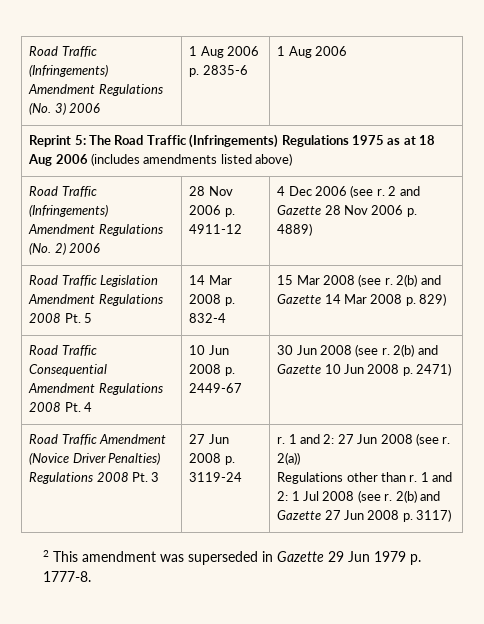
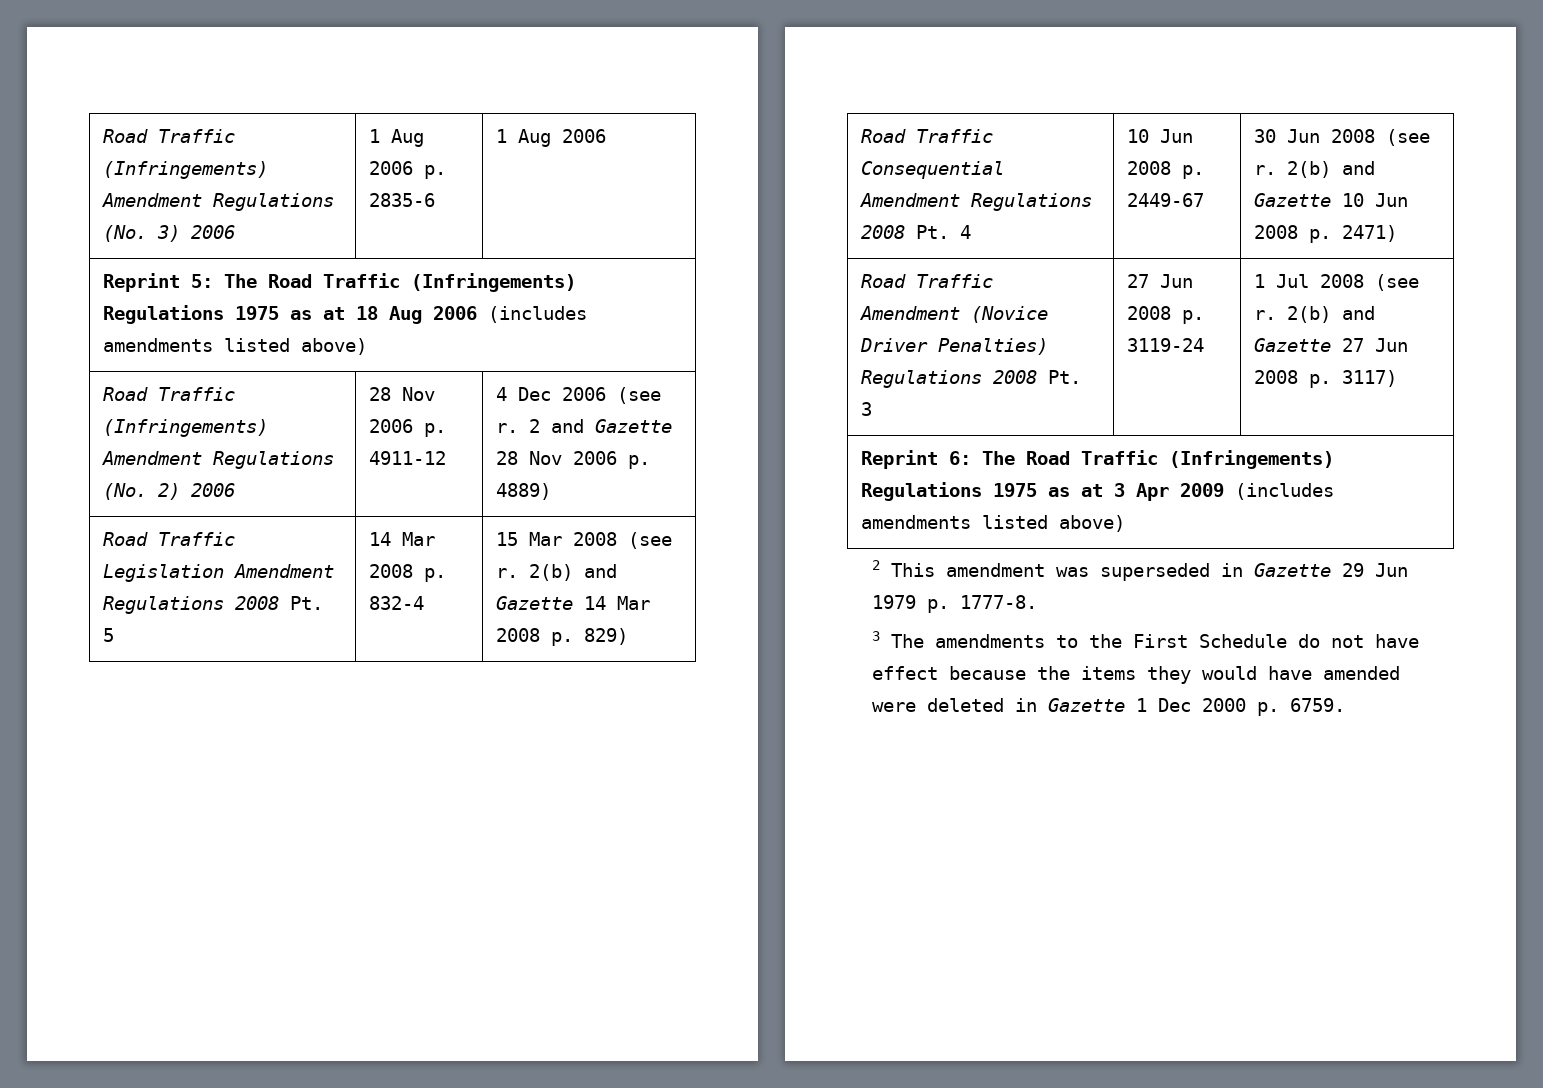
[277,433,451,446] [277,452,301,465] [277,472,453,484] [277,491,289,501] r. 1 and 2: 27 Jun 2008 (see r. 2(a)) // Regulations other than r. 1 and 2: -> (1204, 345) none
(452, 515) none -> [860,450,1334,469] [860,482,1334,501] [860,515,1125,532] // Reprint 6: The Road Traffic (Infringements) Regulations 1975 as at 3 Apr 2009 (includes amendments listed above)
(92, 576) none -> [871,631,1419,648] [871,666,1400,684] [871,698,1345,716] // 3 The amendments to the First Schedule do not have effect because the items they would have amended were deleted in Gazette 1 Dec 2000 p. 6759.

